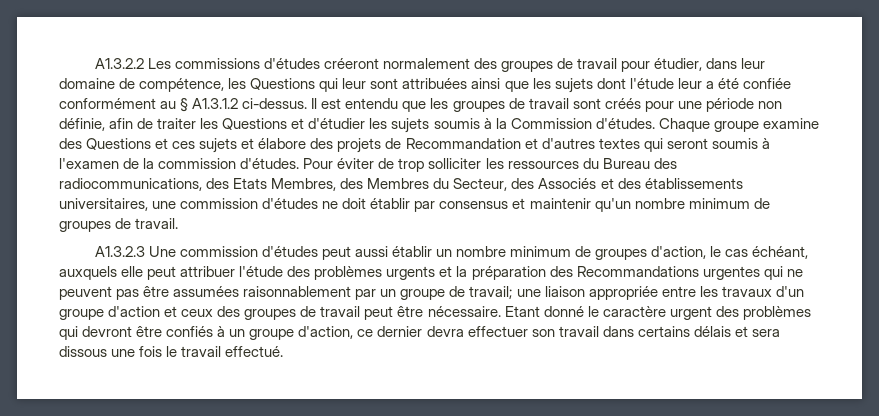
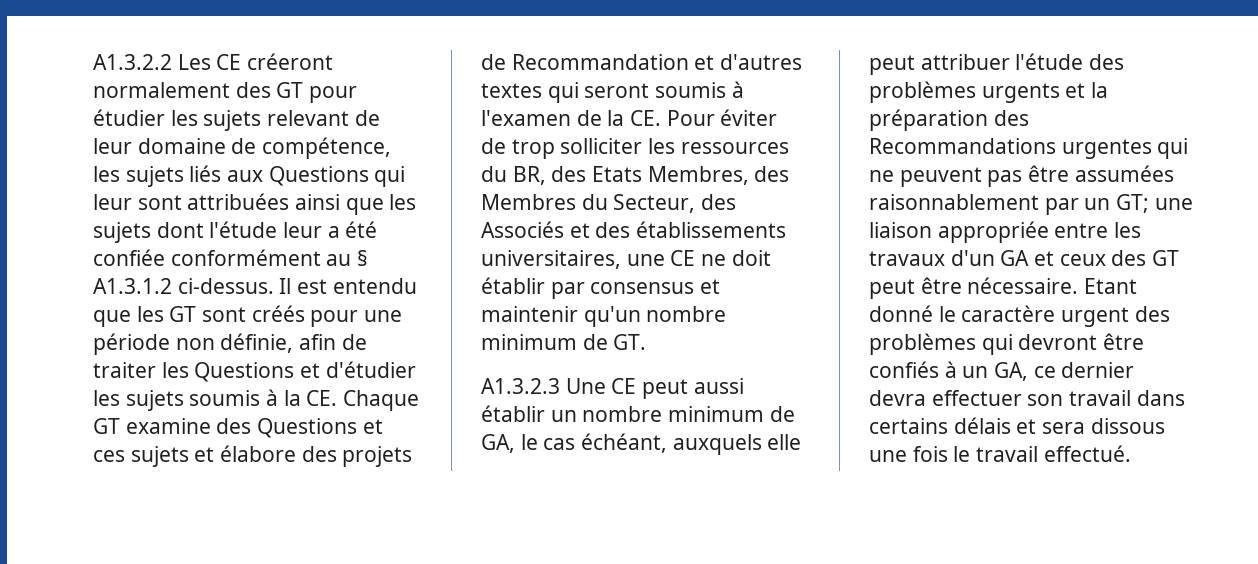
[174,58,320,69] commissions d'études -> [216,54,242,70] CE
[500,58,738,72] groupes de travail pour étudier, dans -> [276,82,358,103] [93,109,380,131] GT pour étudier les sujets relevant de
(247, 83) none -> [125,165,264,187] sujets liés aux
[452,98,569,112] groupes de travail -> [169,306,197,322] GT
[510,118,759,132] Commission d'études. Chaque groupe -> [306,390,420,411] [93,418,120,434] CE. Chaque GT
[158,158,300,169] commission d'études. -> [630,110,662,126] CE.
[602,158,677,169] [59,178,202,191] Bureau des radiocommunications, -> [512,166,546,185] BR,
[180,198,319,209] commission d'études -> [670,250,696,266] CE
[59,218,179,232] groupes de travail. -> [613,334,647,350] GT.
[179,246,318,257] commission d'études -> [611,378,637,394] CE
[595,246,707,260] groupes d'action, -> [481,434,515,453] GA,
[400,286,513,300] groupe de travail; -> [1116,194,1150,213] GT;
[59,306,161,320] groupe d'action -> [1000,250,1030,266] GA
[244,306,361,320] groupes de travail -> [1152,250,1180,266] GT
[249,326,354,340] groupe d'action, -> [994,362,1029,381] GA,

